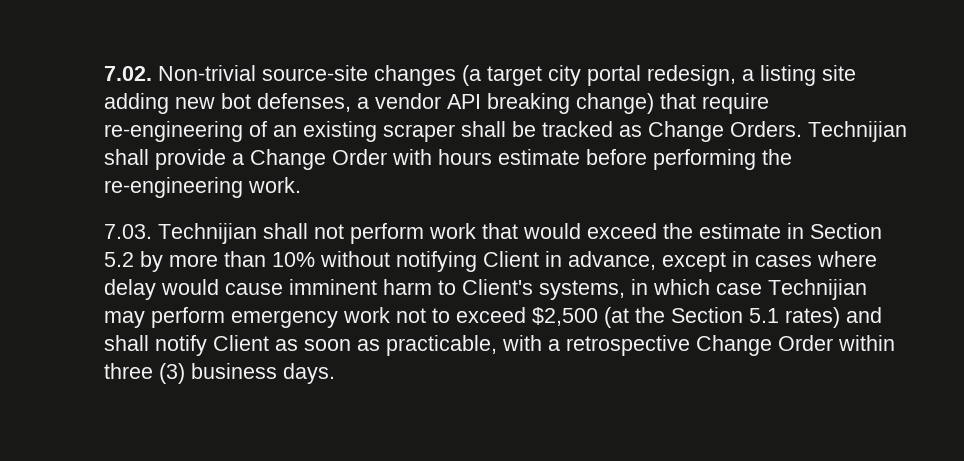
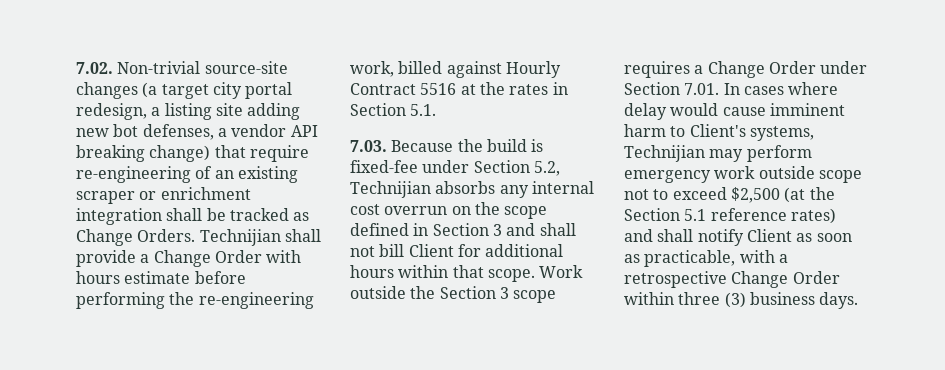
(455, 133) none -> [139,187,251,200] [76,208,162,225] or enrichment integration
[248,177,301,193] [104,223,882,244] [104,251,749,272] work. // 7.03. Technijian shall not perform work that would exceed the estimate in Section 5.2 by more than 10% without notifying Client in advance, except in -> [350,61,561,78] [350,82,568,95] [350,103,437,116] [350,139,544,152] [350,160,560,176] [350,181,594,198] [350,202,548,219] [350,223,576,236] [350,244,564,257] [350,265,584,282] [350,286,557,303] [624,61,868,78] [624,82,740,95] work, billed against Hourly Contract 5516 at the rates in Section 5.1. // 7.03. Because the build is fixed-fee under Section 5.2, Technijian absorbs any internal cost overrun on the scope defined in Section 3 and shall not bill Client for additional hours within that scope. Work outside the Section 3 scope requires a Change Order under Section 7.01. In
[631,279,762,295] in which case -> (814, 133) none
(390, 315) none -> [758,166,862,183] outside scope
(779, 315) none -> [710,208,787,221] reference

